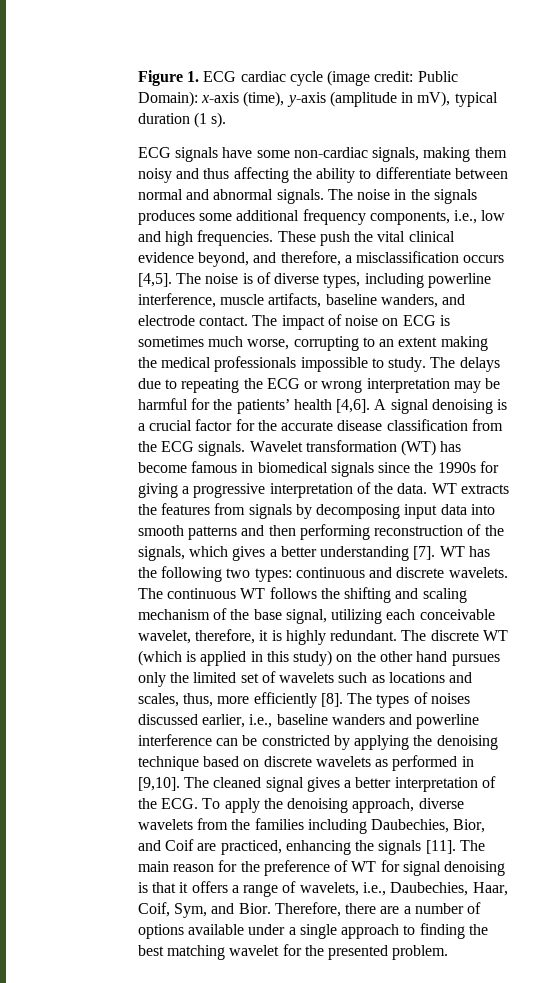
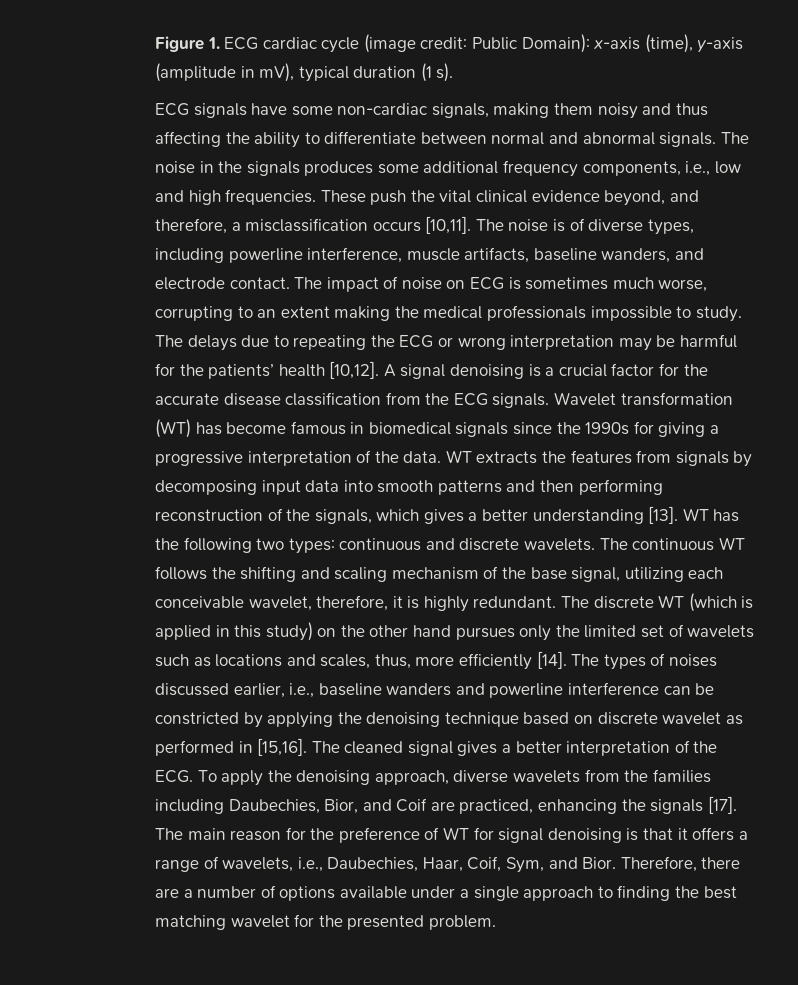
[137,273,172,287] [4,5]. -> [425,216,472,234] [10,11].
[336,399,371,413] [4,6]. -> [329,361,380,379] [10,12].
[413,546,436,560] [7]. -> [648,506,679,524] [13].
[320,693,343,707] [8]. -> [536,651,567,669] [14].
[315,756,371,767] wavelets -> [662,712,722,725] wavelet
[137,777,180,791] [9,10]. -> [257,738,308,756] [15,16].
[425,840,456,854] [11]. -> [707,796,737,814] [17].

